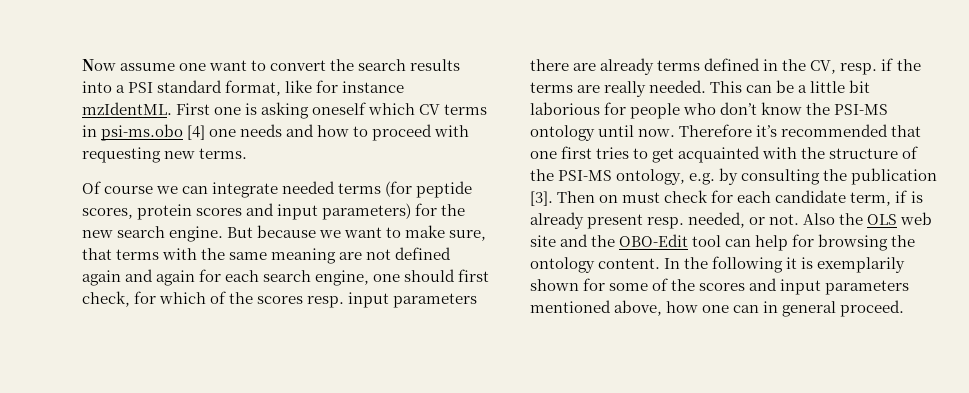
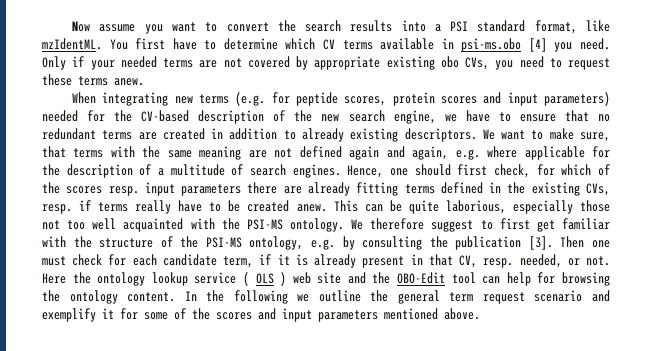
[179,63,207,71] one -> [144,24,163,34] you
[316,80,405,93] [82,102,367,119] for instance mzIdentML. First one is asking oneself -> [42,38,278,50] mzIdentML. You first have to determine
(488, 109) none -> [380,38,435,50] available
[209,124,470,141] [82,147,248,163] [82,181,413,198] one needs and how to proceed with requesting new terms. // Of course we can integrate needed terms (for -> [554,38,610,52] [42,56,610,70] [42,74,144,86] [72,92,290,106] you need. Only if your needed terms are not covered by appropriate existing obo CVs, you need to request these terms anew. // When integrating new terms (e.g. for
[415,203,466,216] [82,225,342,242] for the new search engine. But because we -> [42,110,610,124] [42,128,495,142] needed for the CV-based description of the new search engine, we have to ensure that no redundant terms are created in addition to already existing descriptors. We
[156,269,370,286] again for each search engine, -> [412,146,610,160] [42,164,384,178] again, e.g. where applicable for the description of a multitude of search engines. Hence,
(655, 66) none -> [356,182,399,196] fitting
[810,58,921,75] [530,80,871,97] [530,102,889,119] [530,124,922,141] [530,146,761,163] CV, resp. if the terms are really needed. This can be a little bit laborious for people who don’t know the PSI-MS ontology until now. Therefore it’s recommended that one first tries to get acquainted -> [531,182,610,196] [42,200,610,214] [42,218,611,232] existing CVs, resp. if terms really have to be created anew. This can be quite laborious, especially those not too well acquainted with the PSI-MS ontology. We therefore suggest to first get familiar
[599,195,619,203] on -> [591,240,610,248] one
(908, 196) none -> [277,254,290,265] it
(644, 221) none -> [410,254,478,268] in that CV,
[803,213,898,225] Also the OLS -> [42,272,287,286] Here the ontology lookup service ( OLS )
[786,257,906,273] [530,279,579,291] it is exemplarily shown -> [297,290,611,304] [42,308,114,322] we outline the general term request scenario and exemplify it
[614,300,905,317] above, how one can in general proceed. -> [444,308,480,320] above.

